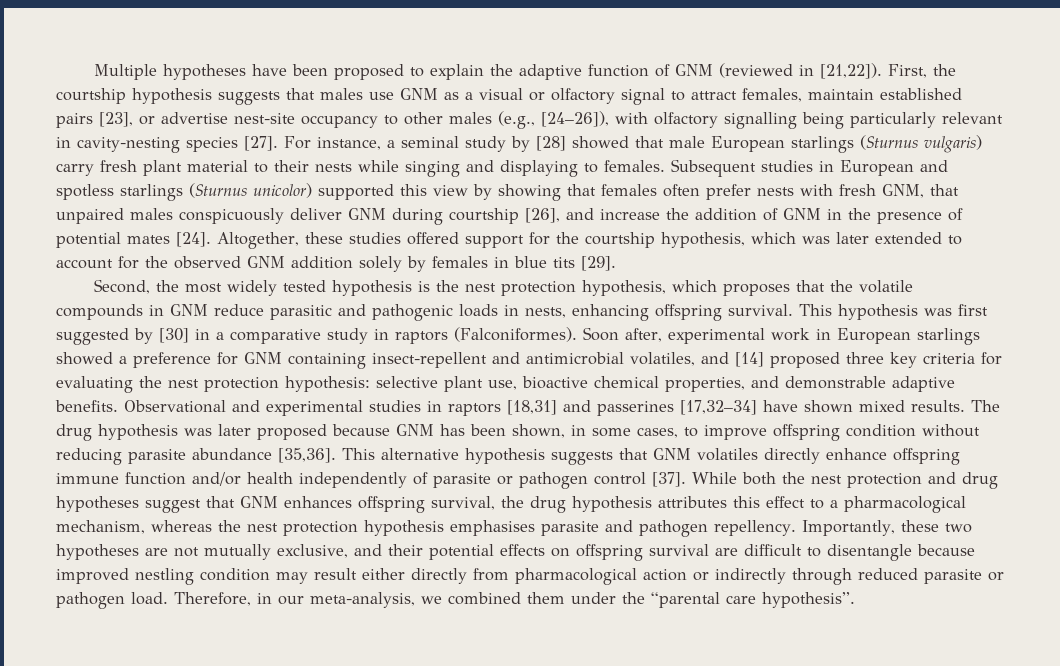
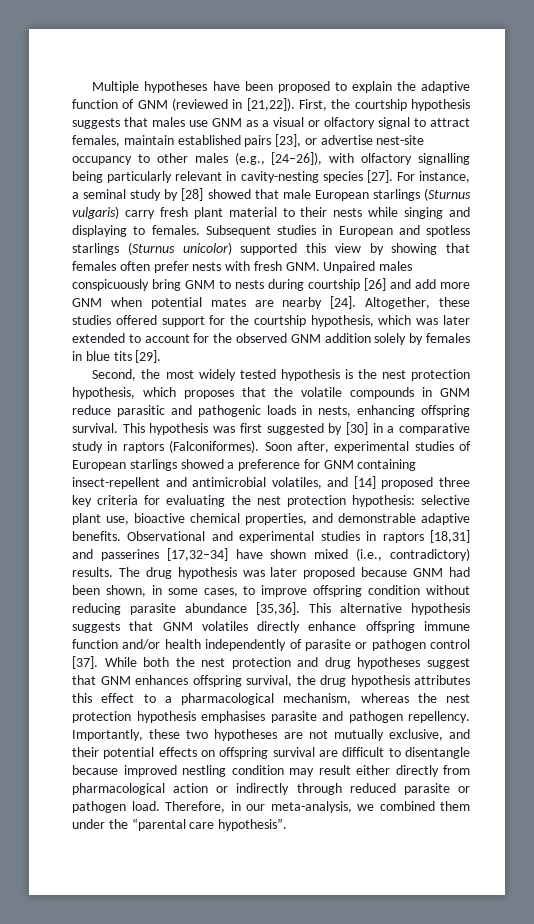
[882,184,959,198] [56,208,963,225] [56,232,170,248] GNM, that unpaired males conspicuously deliver GNM during courtship [26], and increase the addition of GNM in the presence of potential mates -> [285,261,413,273] [72,278,470,291] [72,297,323,309] GNM. Unpaired males conspicuously bring GNM to nests during courtship [26] and add more GNM when potential mates are nearby
[771,328,831,341] work in -> [414,441,471,451] studies of
(905, 406) none -> [356,548,470,561] (i.e., contradictory)
[440,424,465,436] has -> [449,567,471,577] had

